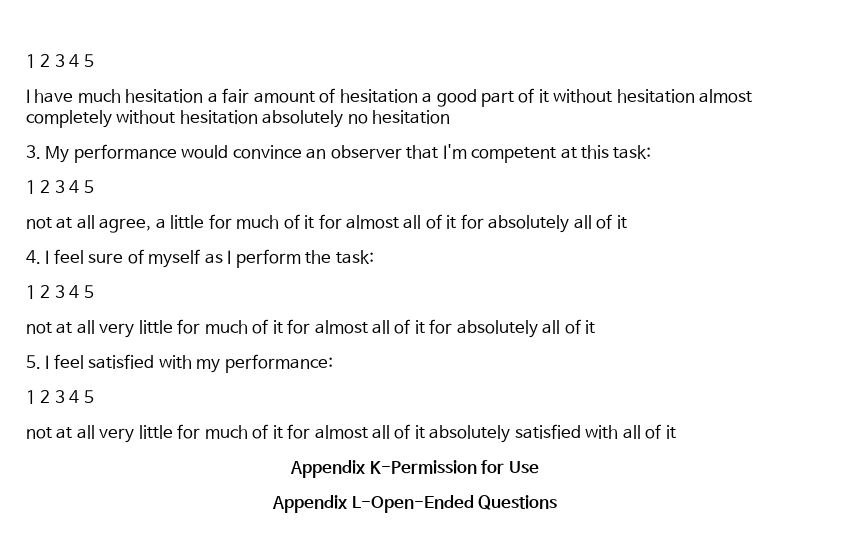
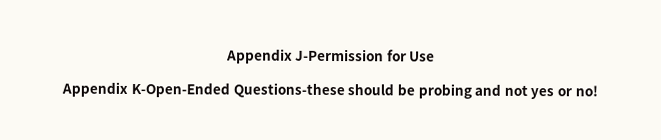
[26,54,94,68] [26,88,753,107] [26,110,451,128] [26,144,652,163] [26,180,94,194] [26,214,627,233] [26,249,374,268] [26,285,94,299] [26,319,596,338] [26,354,333,373] [26,390,94,404] [26,424,676,443] [290,460,539,478] [272,495,557,513] 1 2 3 4 5 // I have much hesitation a fair amount of hesitation a good part of it without hesitation almost completely without hesitation absolutely no hesitation // 3. My performance would convince an observer that I'm competent at this task: // 1 2 3 4 5 // not at all agree, a little for much of it for almost all of it for absolutely all of it // 4. I feel sure of myself as I perform the task: // 1 2 3 4 5 // not at all very little for much of it for almost all of it for absolutely all of it // 5. I feel satisfied with my performance: // 1 2 3 4 5 // not at all very little for much of it for almost all of it absolutely satisfied with all of it // Appendix K-Permission for Use // Appendix L-Open-Ended Questions -> [225,48,436,64] [61,81,598,100] Appendix J-Permission for Use // Appendix K-Open-Ended Questions-these should be probing and not yes or no!

